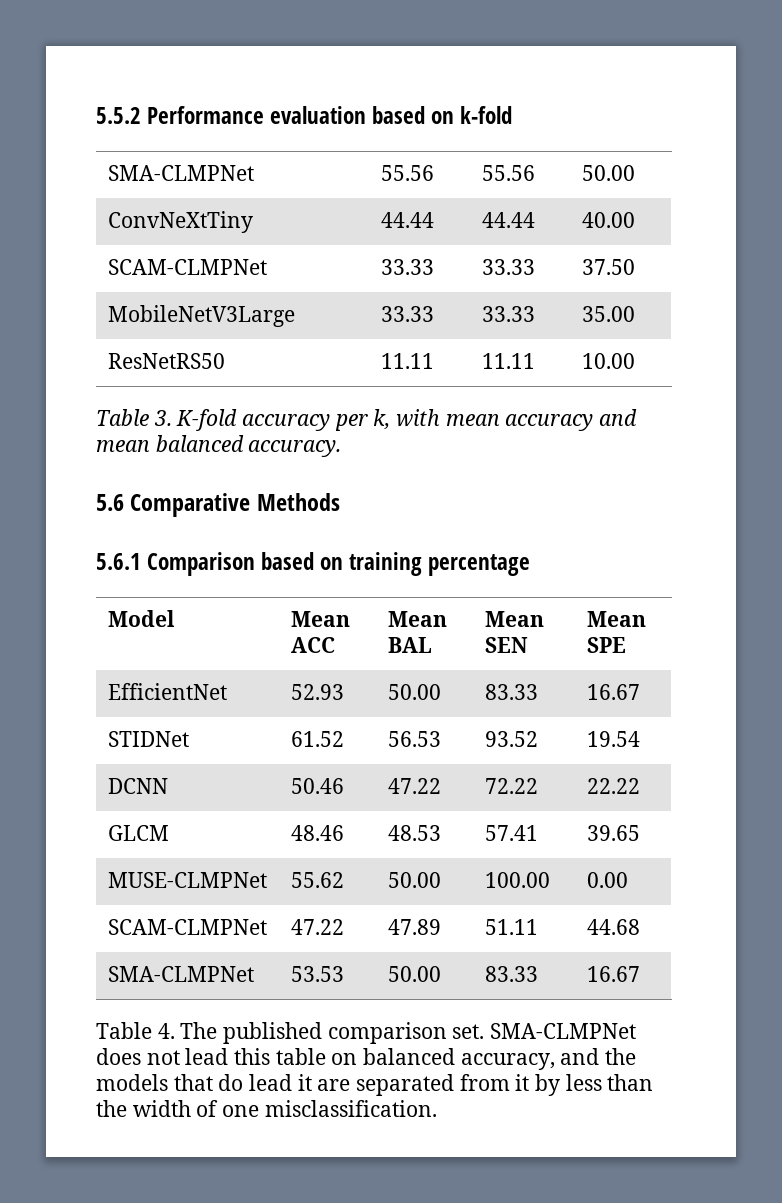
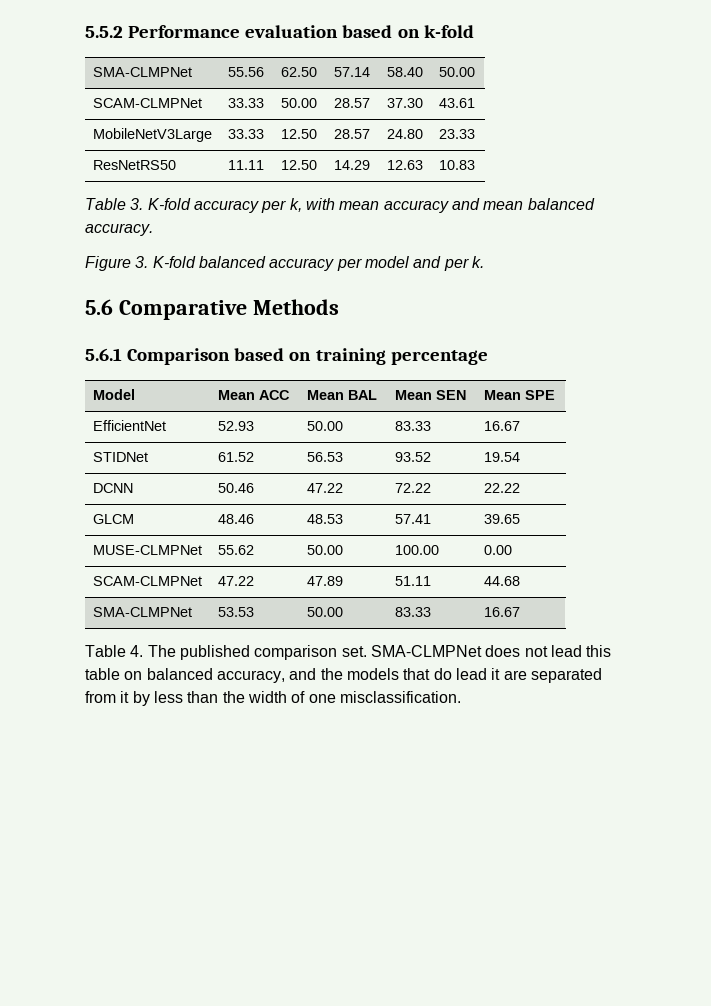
[481,165,535,181] [581,165,635,181] [107,211,253,233] [380,212,434,228] [481,212,535,228] [581,212,635,228] [107,259,267,275] [380,259,434,275] [481,259,535,275] [581,259,635,275] [107,305,295,327] [380,306,434,322] [481,306,535,322] [581,306,635,322] [107,353,225,369] [380,353,434,369] [481,353,535,369] [581,353,635,369] 55.56 | 50.00 // ConvNeXtTiny | 44.44 | 44.44 | 40.00 // SCAM-CLMPNet | 33.33 | 33.33 | 37.50 // MobileNetV3Large | 33.33 | 33.33 | 35.00 // ResNetRS50 | 11.11 | 11.11 | 10.00 -> [280,67,317,77] [333,67,370,77] [386,67,423,77] [438,67,475,77] [92,98,202,108] [227,98,264,108] [280,98,317,108] [333,98,370,108] [386,98,423,108] [438,98,475,108] [92,128,212,142] [227,129,264,139] [280,129,317,139] [333,129,370,139] [386,129,423,139] [438,129,475,139] [92,160,176,170] [227,160,264,170] [280,160,317,170] [333,160,370,170] [386,160,423,170] [438,160,475,170] 62.50 | 57.14 | 58.40 | 50.00 // SCAM-CLMPNet | 33.33 | 50.00 | 28.57 | 37.30 | 43.61 // MobileNetV3Large | 33.33 | 12.50 | 28.57 | 24.80 | 23.33 // ResNetRS50 | 11.11 | 12.50 | 14.29 | 12.63 | 10.83
(342, 448) none -> [85,256,484,271] // Figure 3. K-fold balanced accuracy per model and per k.

